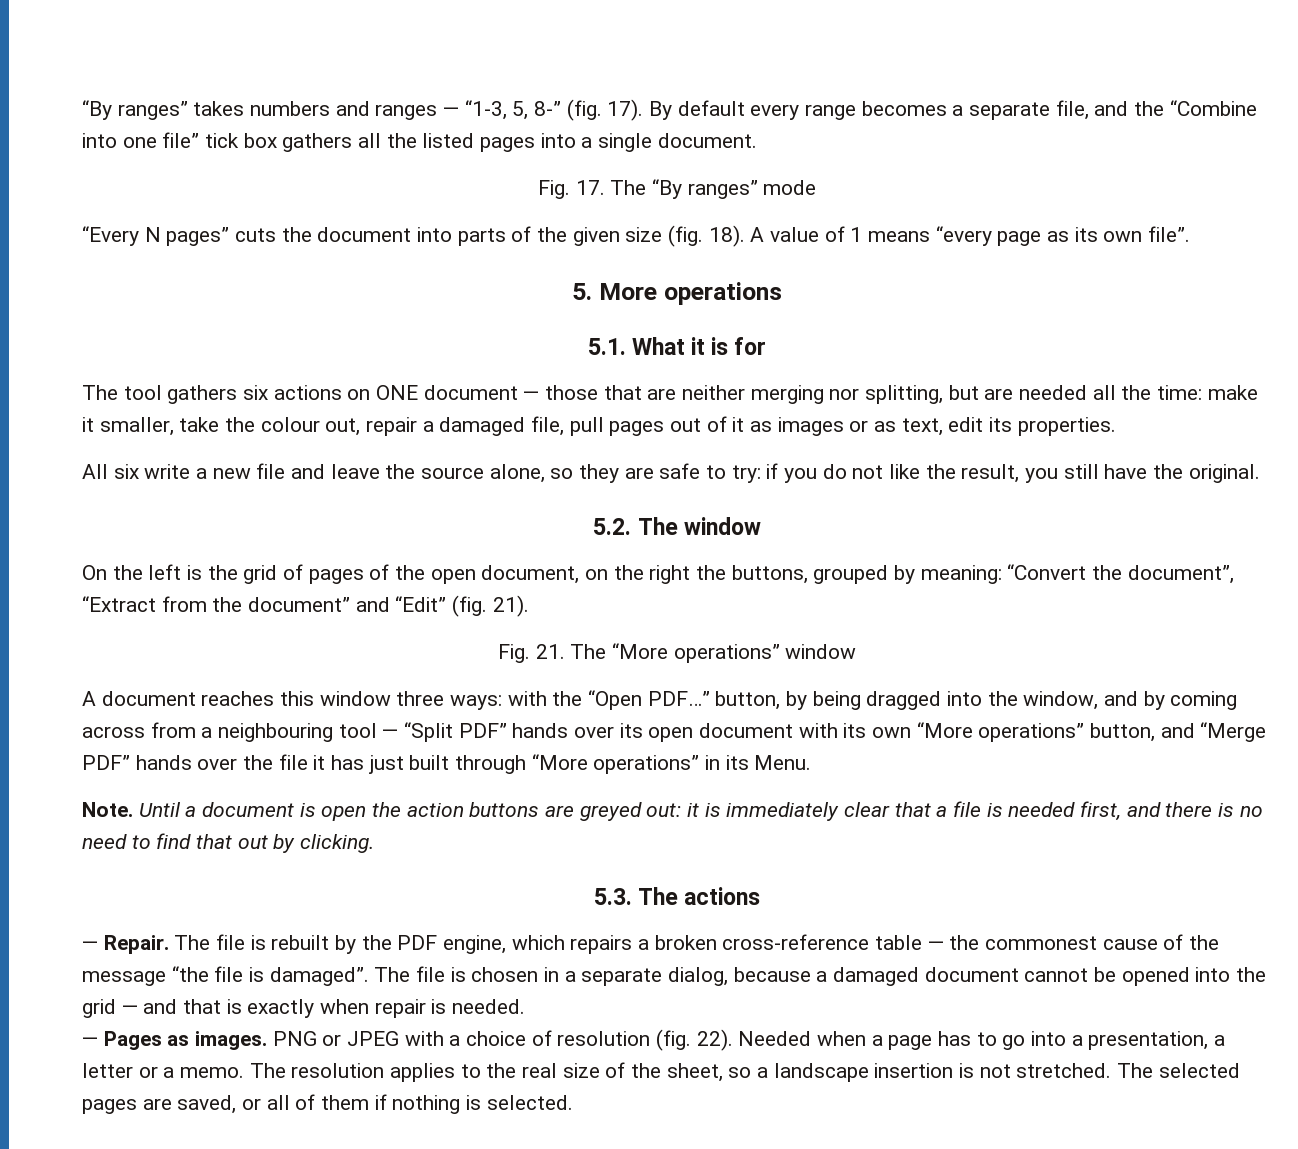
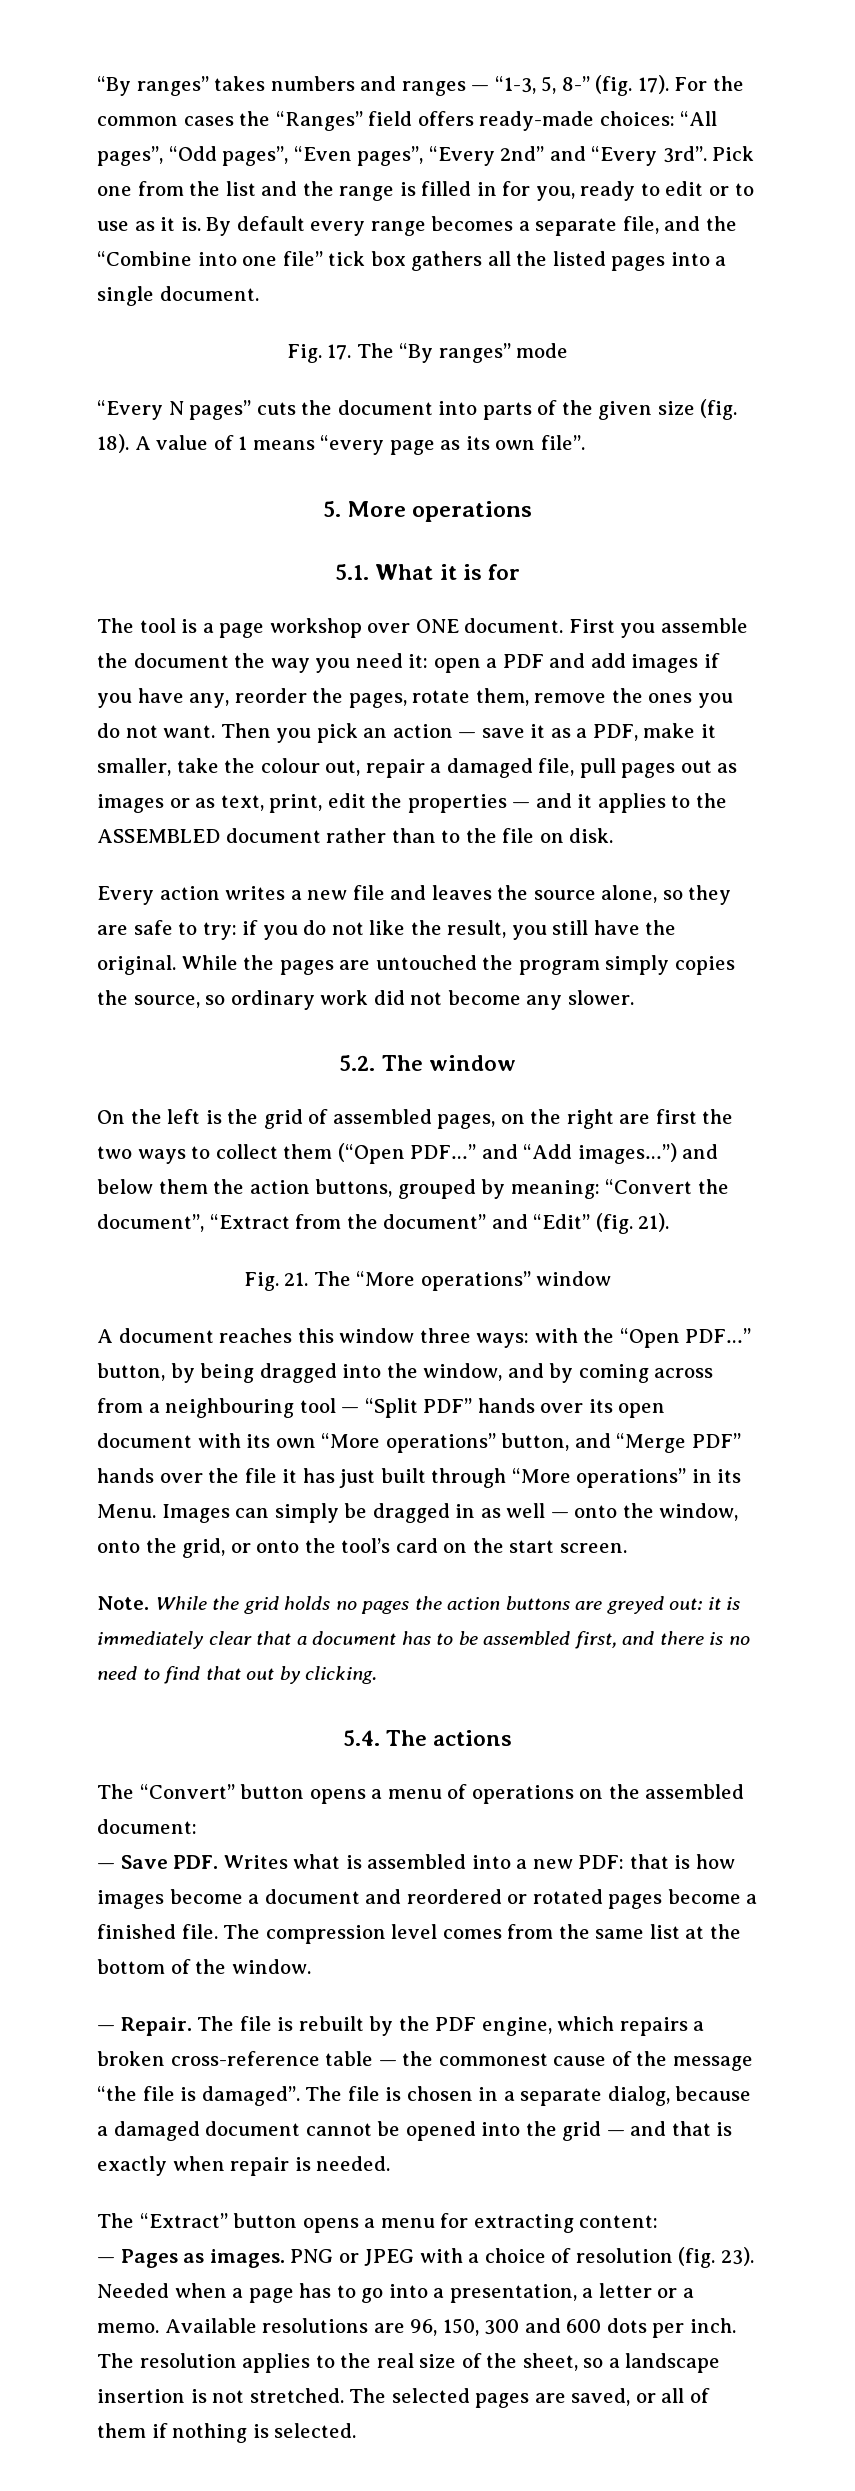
(644, 110) none -> [674,76,744,91] [97,111,718,131] [97,146,755,166] [97,181,754,201] [97,217,201,231] For the common cases the “Ranges” field offers ready-made choices: “All pages”, “Odd pages”, “Even pages”, “Every 2nd” and “Every 3rd”. Pick one from the list and the range is filled in for you, ready to edit or to use as it is.
[167,385,1203,404] gathers six actions on ONE document — those that are neither merging nor splitting, but are needed all the time: -> [181,618,748,638] [97,653,720,673] [97,688,733,708] [97,723,638,743] is a page workshop over ONE document. First you assemble the document the way you need it: open a PDF and add images if you have any, reorder the pages, rotate them, remove the ones you do not want. Then you pick an action — save it as a PDF,
[706,416,745,432] of it -> (712, 766) none
[948,417,1116,436] [82,464,191,479] edit its properties. // All six write -> [269,793,727,813] [97,828,614,843] [97,886,286,905] print, edit the properties — and it applies to the ASSEMBLED document rather than to the file on disk. // Every action writes
[330,464,380,479] leave -> [431,885,492,900] leaves
(1260, 473) none -> [181,955,735,975] [97,990,634,1010] While the pages are untouched the program simply copies the source, so ordinary work did not become any slower.
[308,564,727,584] pages of the open document, on the right the -> [332,1109,734,1129] [97,1143,719,1164] [97,1179,310,1194] assembled pages, on the right are first the two ways to collect them (“Open PDF…” and “Add images…”) and below them the action
[82,802,367,821] // Note. Until a document is open -> [161,1503,739,1523] [97,1538,627,1558] [97,1596,410,1614] Images can simply be dragged in as well — onto the window, onto the grid, or onto the tool’s card on the start screen. // Note. While the grid holds no pages
[953,801,1076,817] file is needed -> [312,1631,571,1645] document has to be assembled
[593,888,632,905] 5.3. -> [342,1730,380,1746] 5.4.
(761, 896) none -> [97,1784,745,1804] [97,1819,197,1834] [97,1854,735,1869] [97,1889,758,1909] [97,1924,741,1944] [97,1959,311,1974] // The “Convert” button opens a menu of operations on the assembled document: // — Save PDF. Writes what is assembled into a new PDF: that is how images become a document and reordered or rotated pages become a finished file. The compression level comes from the same list at the bottom of the window.
(526, 1006) none -> [97,2213,659,2233] // The “Extract” button opens a menu for extracting content:
[696,1029,733,1051] 22). -> [720,2247,754,2266] 23).
(245, 1072) none -> [164,2318,736,2338] Available resolutions are 96, 150, 300 and 600 dots per inch.

